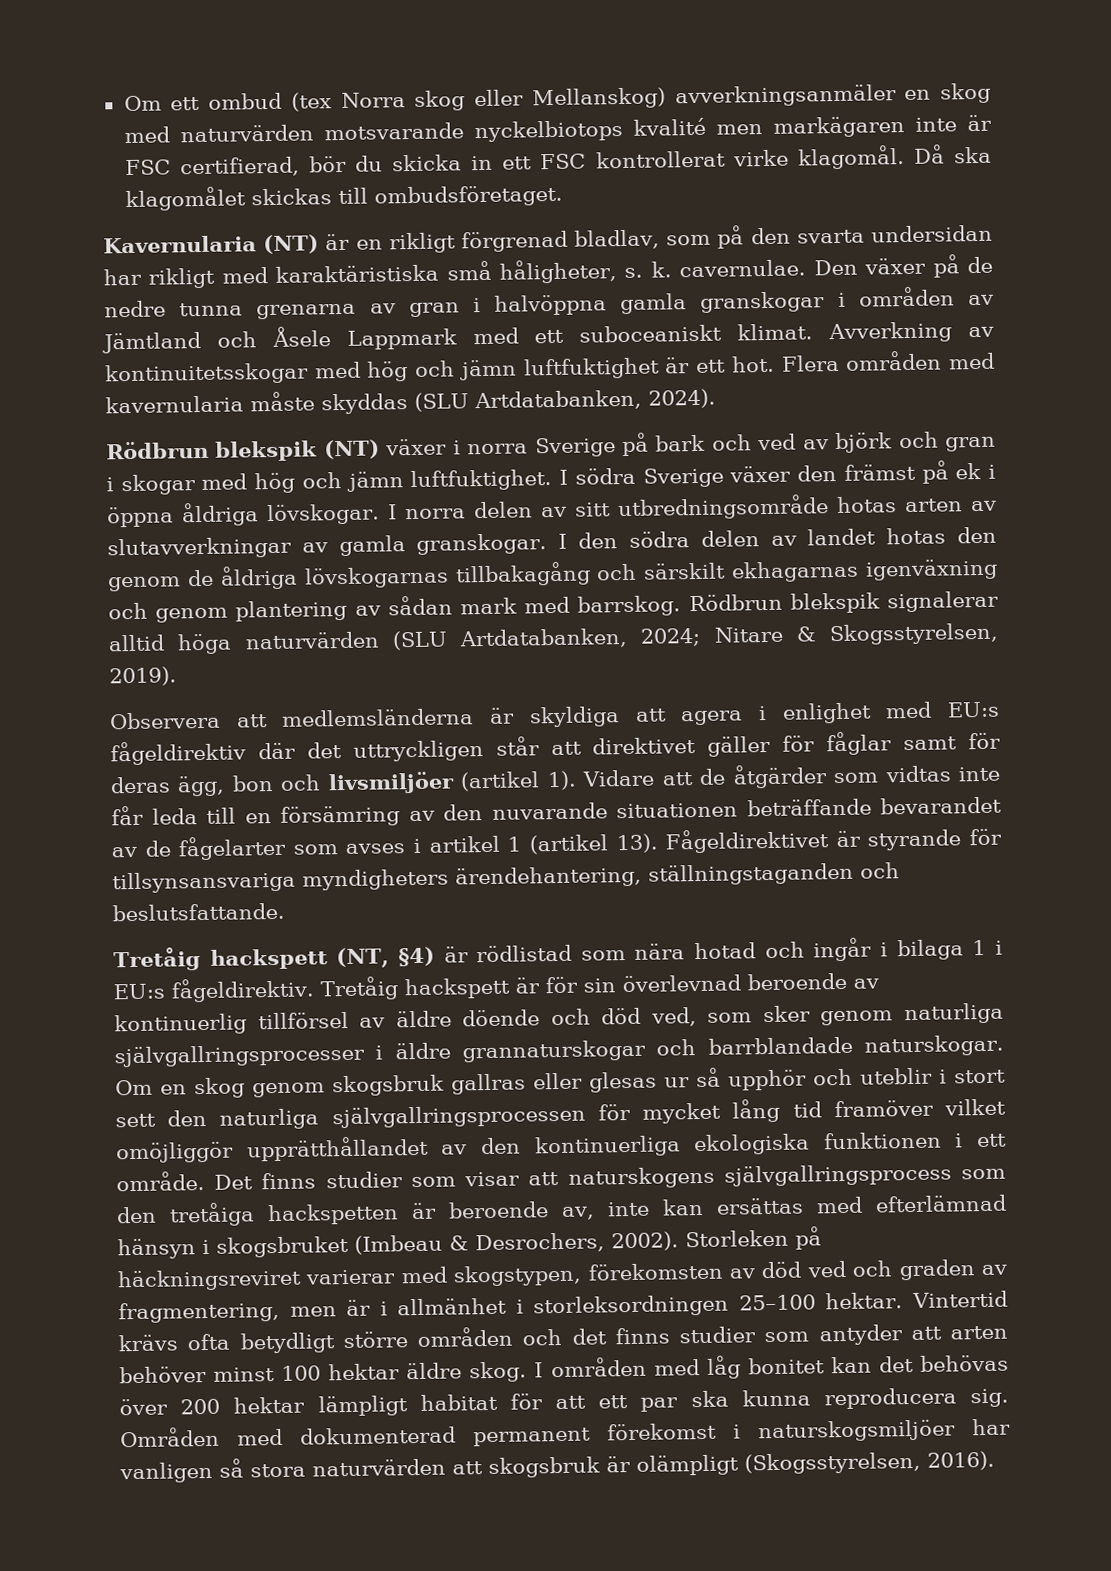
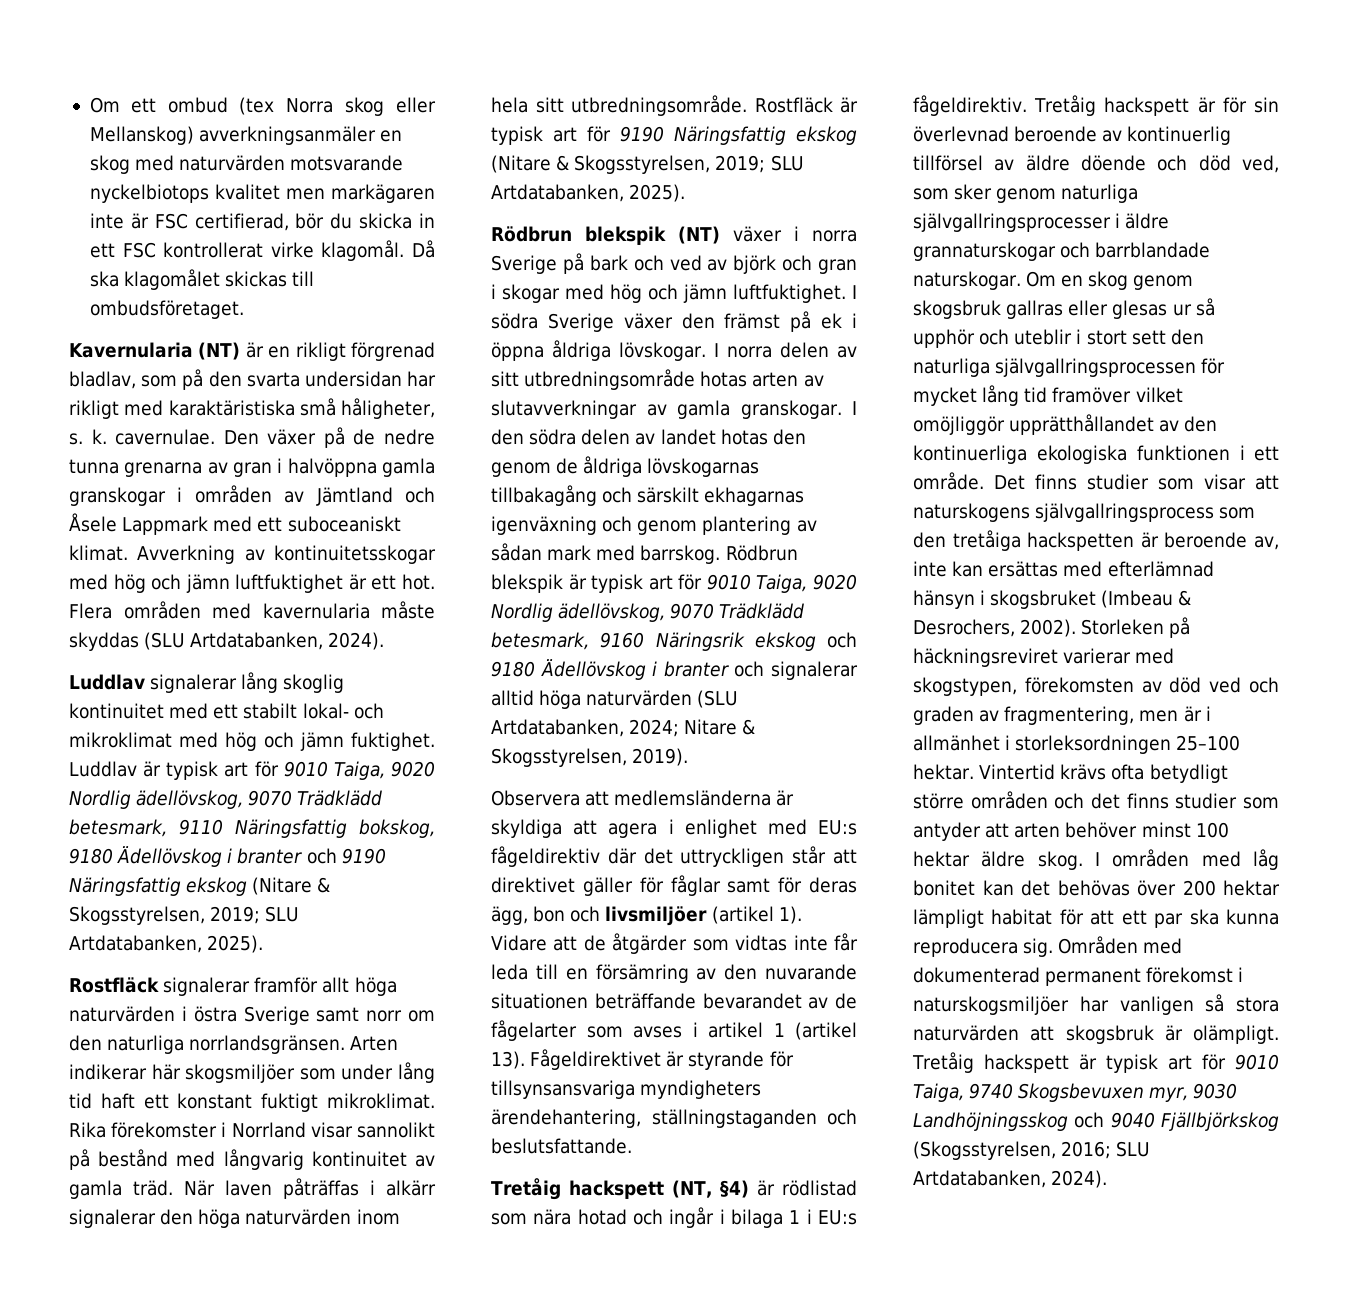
[632,117,706,136] kvalité -> [214,184,280,200] kvalitet
(716, 398) none -> [69,672,345,693] [69,703,384,719] [69,732,435,751] [69,761,435,780] [69,790,383,809] [69,819,435,838] [69,846,386,867] [69,877,331,896] [69,906,300,925] [69,935,264,953] [69,977,397,996] [69,1006,435,1025] [69,1035,399,1054] [69,1062,435,1083] [69,1093,435,1112] [69,1122,435,1138] [69,1149,435,1170] [69,1178,436,1199] [69,1209,400,1228] [491,95,858,116] [491,126,857,145] [491,155,805,174] [491,184,686,202] // Luddlav signalerar lång skoglig kontinuitet med ett stabilt lokal- och mikroklimat med hög och jämn fuktighet. Luddlav är typisk art för 9010 Taiga, 9020 Nordlig ädellövskog, 9070 Trädklädd betesmark, 9110 Näringsfattig bokskog, 9180 Ädellövskog i branter och 9190 Näringsfattig ekskog (Nitare & Skogsstyrelsen, 2019; SLU Artdatabanken, 2025). // Rostfläck signalerar framför allt höga naturvärden i östra Sverige samt norr om den naturliga norrlandsgränsen. Arten indikerar här skogsmiljöer som under lång tid haft ett konstant fuktigt mikroklimat. Rika förekomster i Norrland visar sannolikt på bestånd med långvarig kontinuitet av gamla träd. När laven påträffas i alkärr signalerar den höga naturvärden inom hela sitt utbredningsområde. Rostfläck är typisk art för 9190 Näringsfattig ekskog (Nitare & Skogsstyrelsen, 2019; SLU Artdatabanken, 2025).
(880, 603) none -> [568,574,857,593] [491,603,805,622] [491,632,857,651] [491,659,765,680] är typisk art för 9010 Taiga, 9020 Nordlig ädellövskog, 9070 Trädklädd betesmark, 9160 Näringsrik ekskog och 9180 Ädellövskog i branter och
[636,1450,995,1476] olämpligt (Skogsstyrelsen, 2016). -> [1193,1025,1279,1044] [912,1052,1279,1073] [913,1083,1238,1102] [913,1112,1279,1131] [913,1141,1151,1160] [913,1170,1108,1188] olämpligt. Tretåig hackspett är typisk art för 9010 Taiga, 9740 Skogsbevuxen myr, 9030 Landhöjningsskog och 9040 Fjällbjörkskog (Skogsstyrelsen, 2016; SLU Artdatabanken, 2024).

